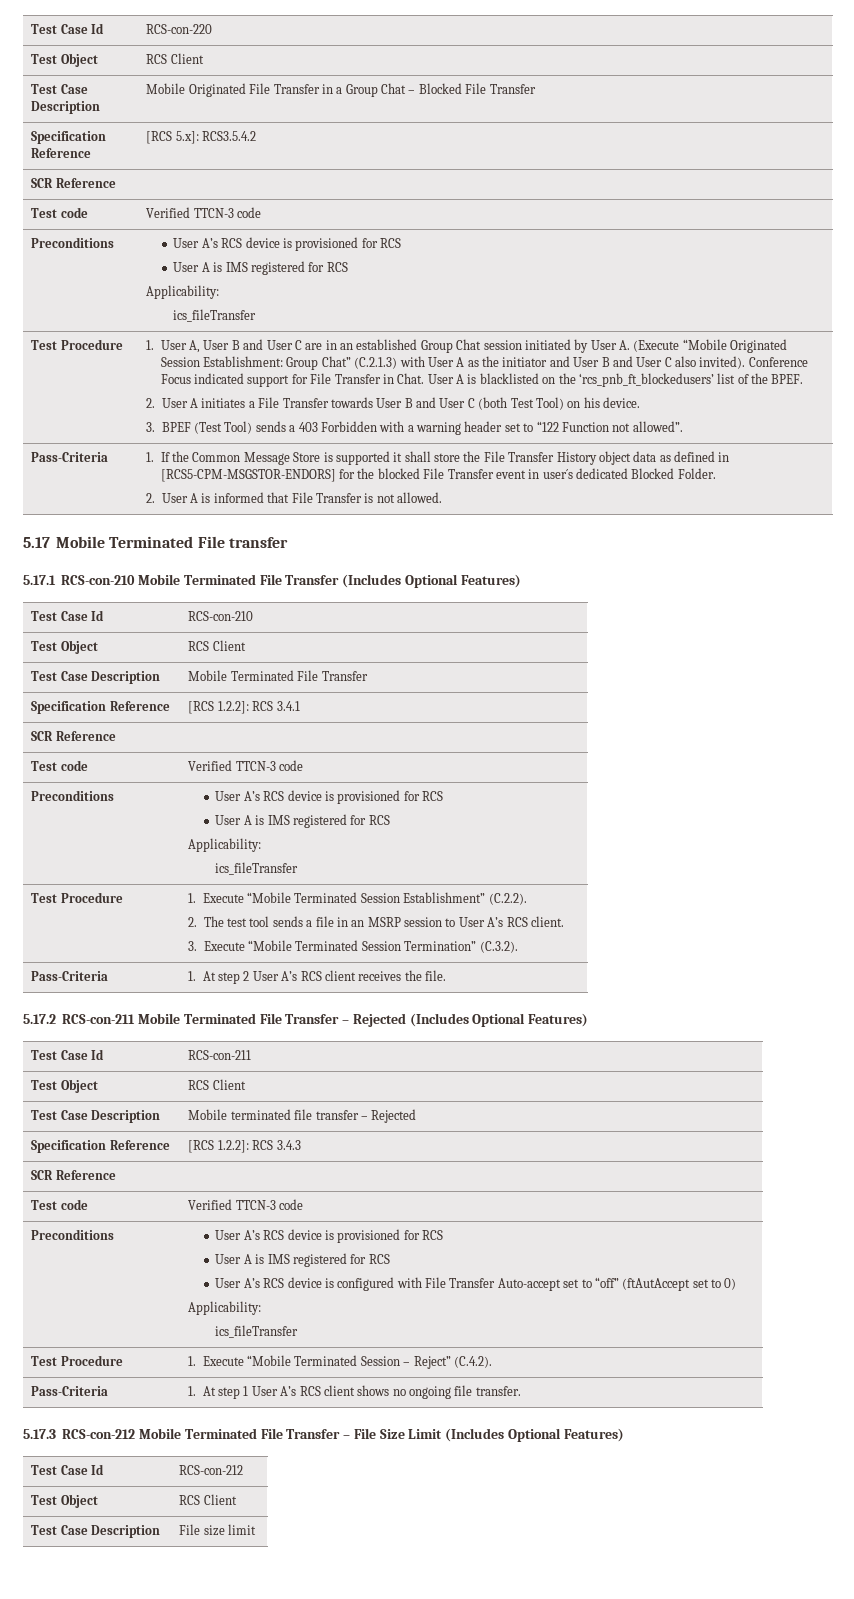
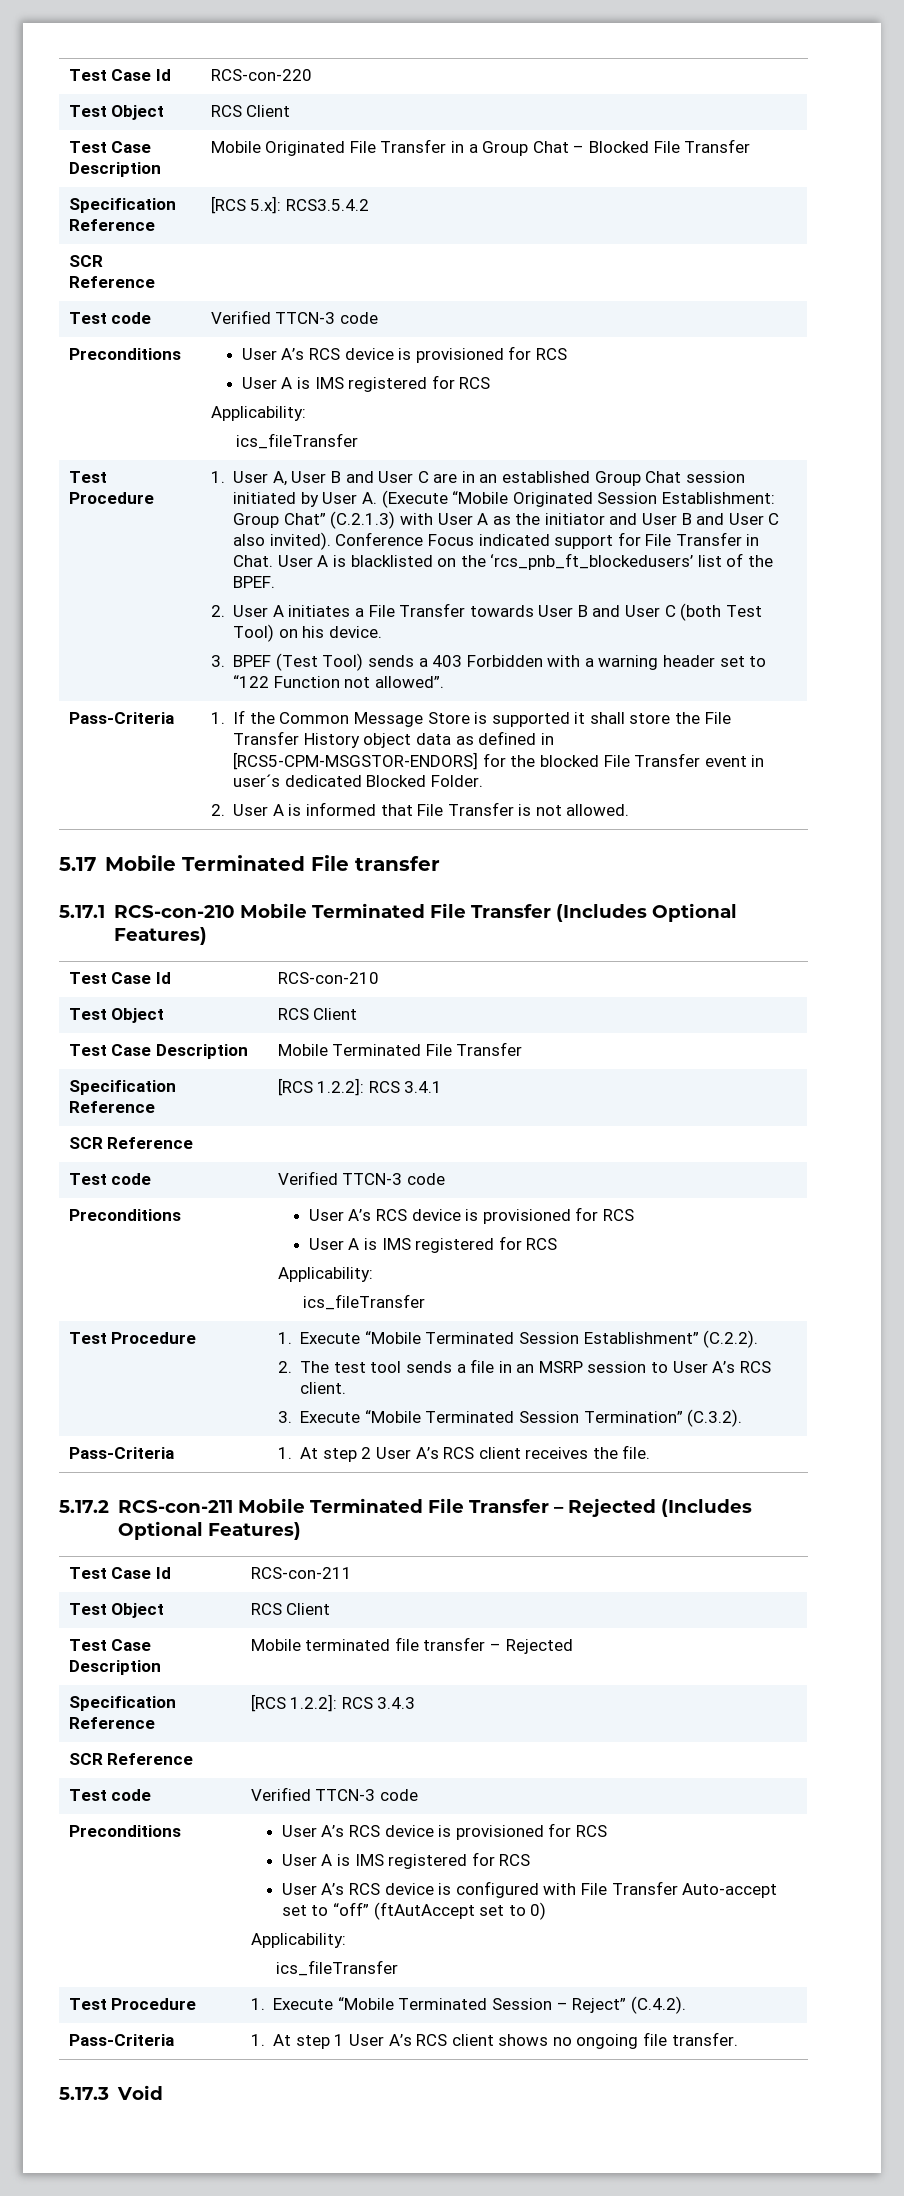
[62,1428,624,1442] [31,1464,105,1475] [179,1465,244,1475] [31,1494,98,1508] [179,1494,237,1505] [31,1525,161,1538] [179,1524,257,1536] RCS-con-212 Mobile Terminated File Transfer – File Size Limit (Includes Optional Features) // Test Case Id | RCS-con-212 // Test Object | RCS Client // Test Case Description | File size limit -> [116,2085,163,2100] Void

